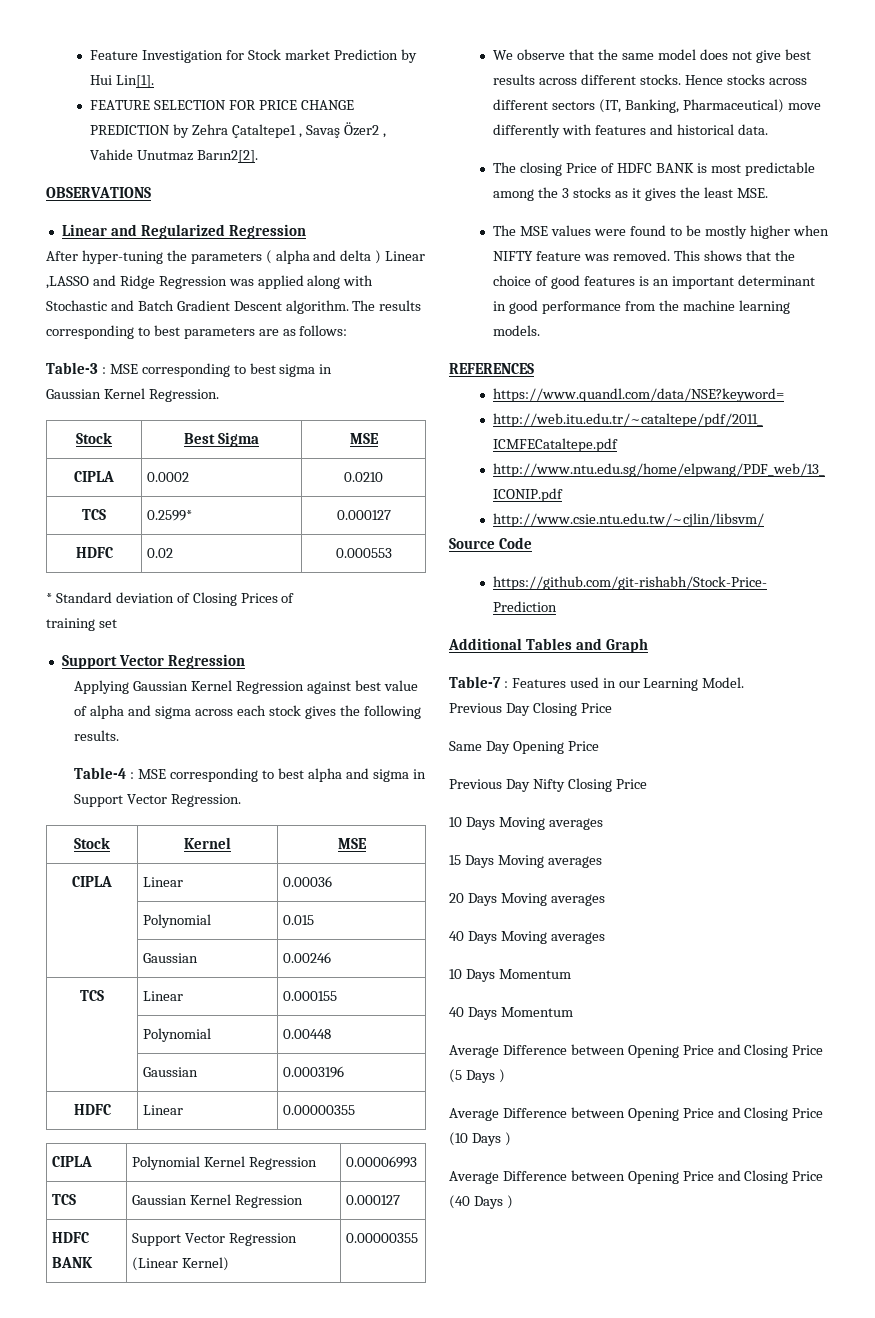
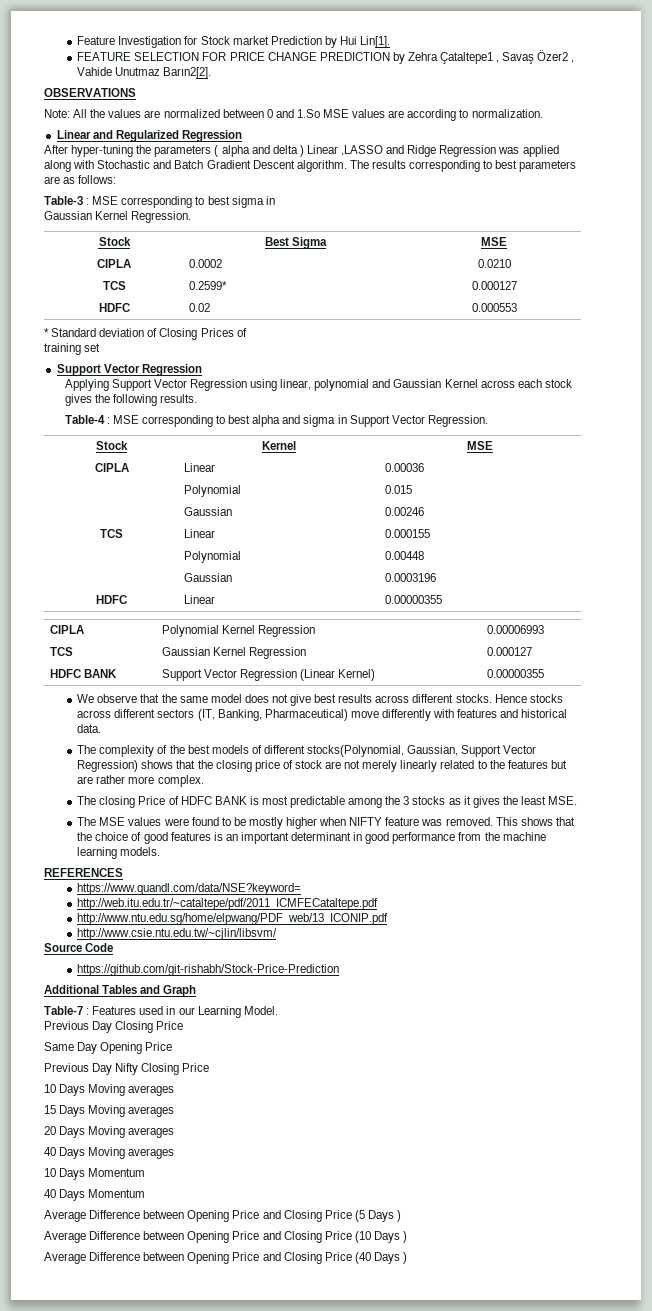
(151, 192) none -> [44,109,543,121] // Note: All the values are normalized between 0 and 1.So MSE values are according to normalization.
[133,680,418,694] [74,705,192,719] Gaussian Kernel Regression against best value of alpha and sigma -> [111,379,478,391] Support Vector Regression using linear, polynomial and Gaussian Kernel
(768, 129) none -> [77,745,537,757] [77,760,567,772] [77,775,204,787] // The complexity of the best models of different stocks(Polynomial, Gaussian, Support Vector Regression) shows that the closing price of stock are not merely linearly related to the features but are rather more complex.

